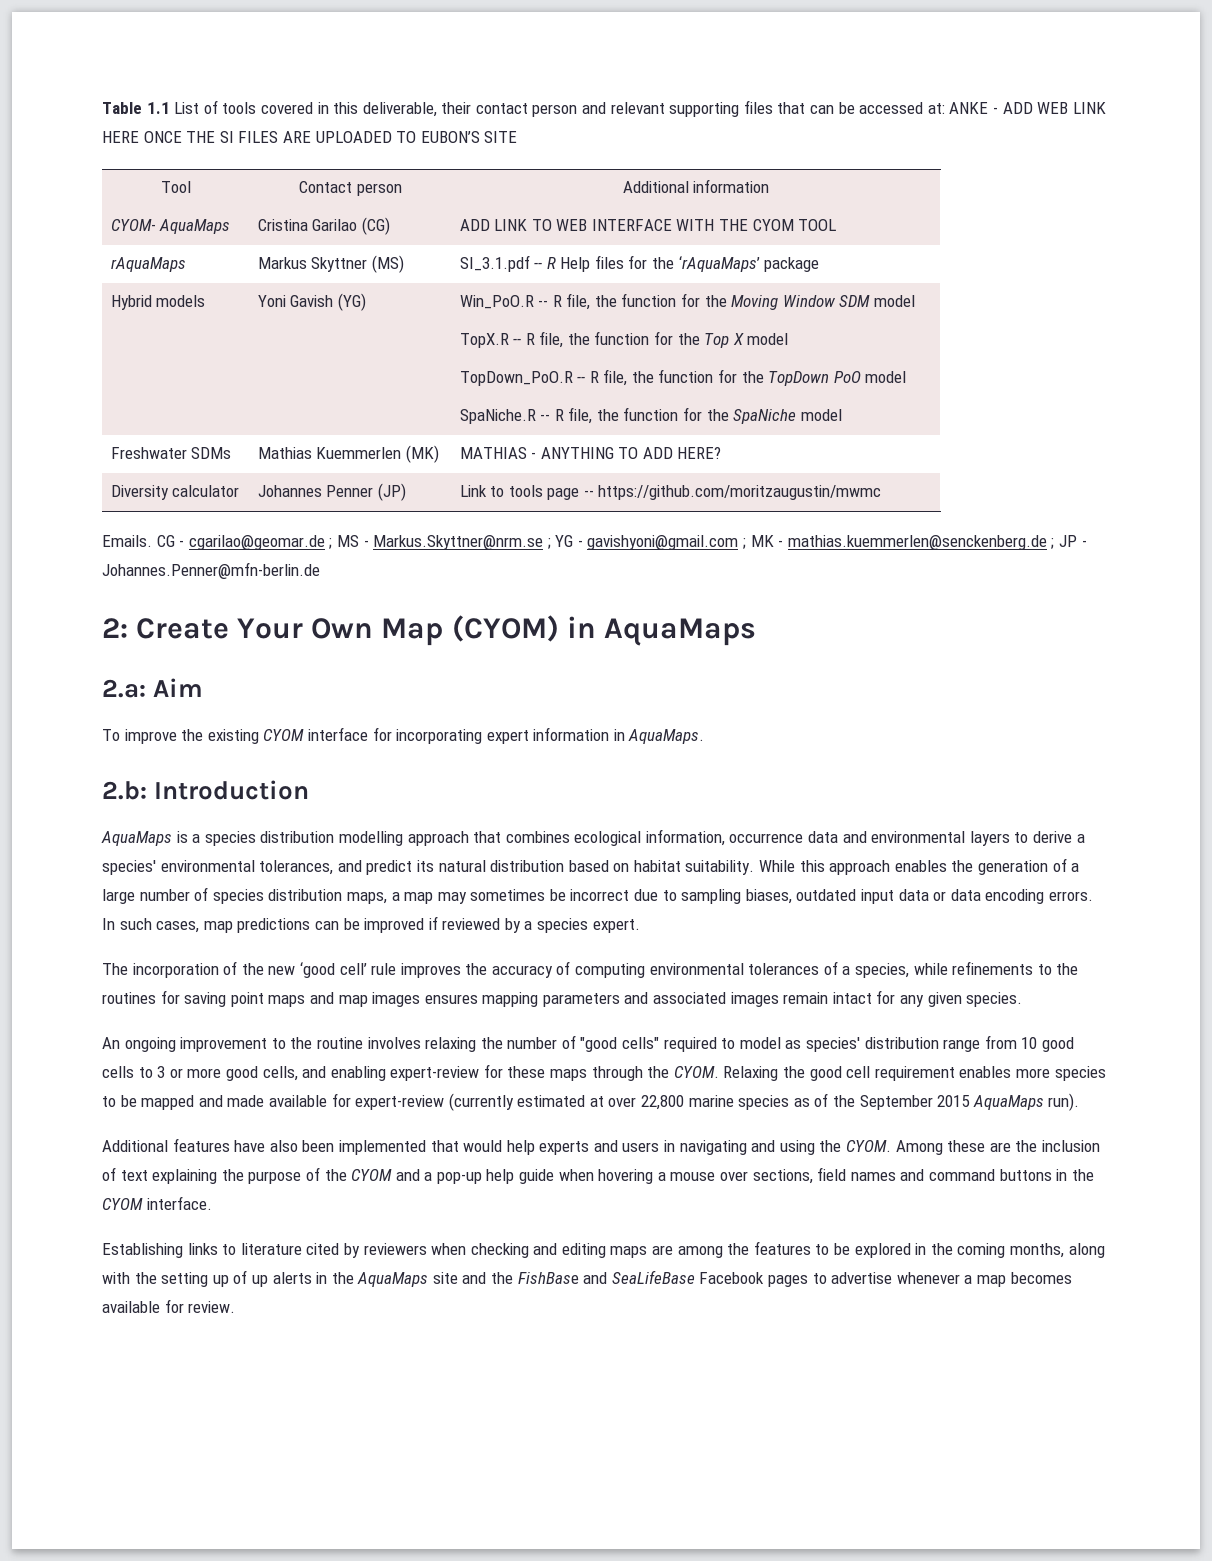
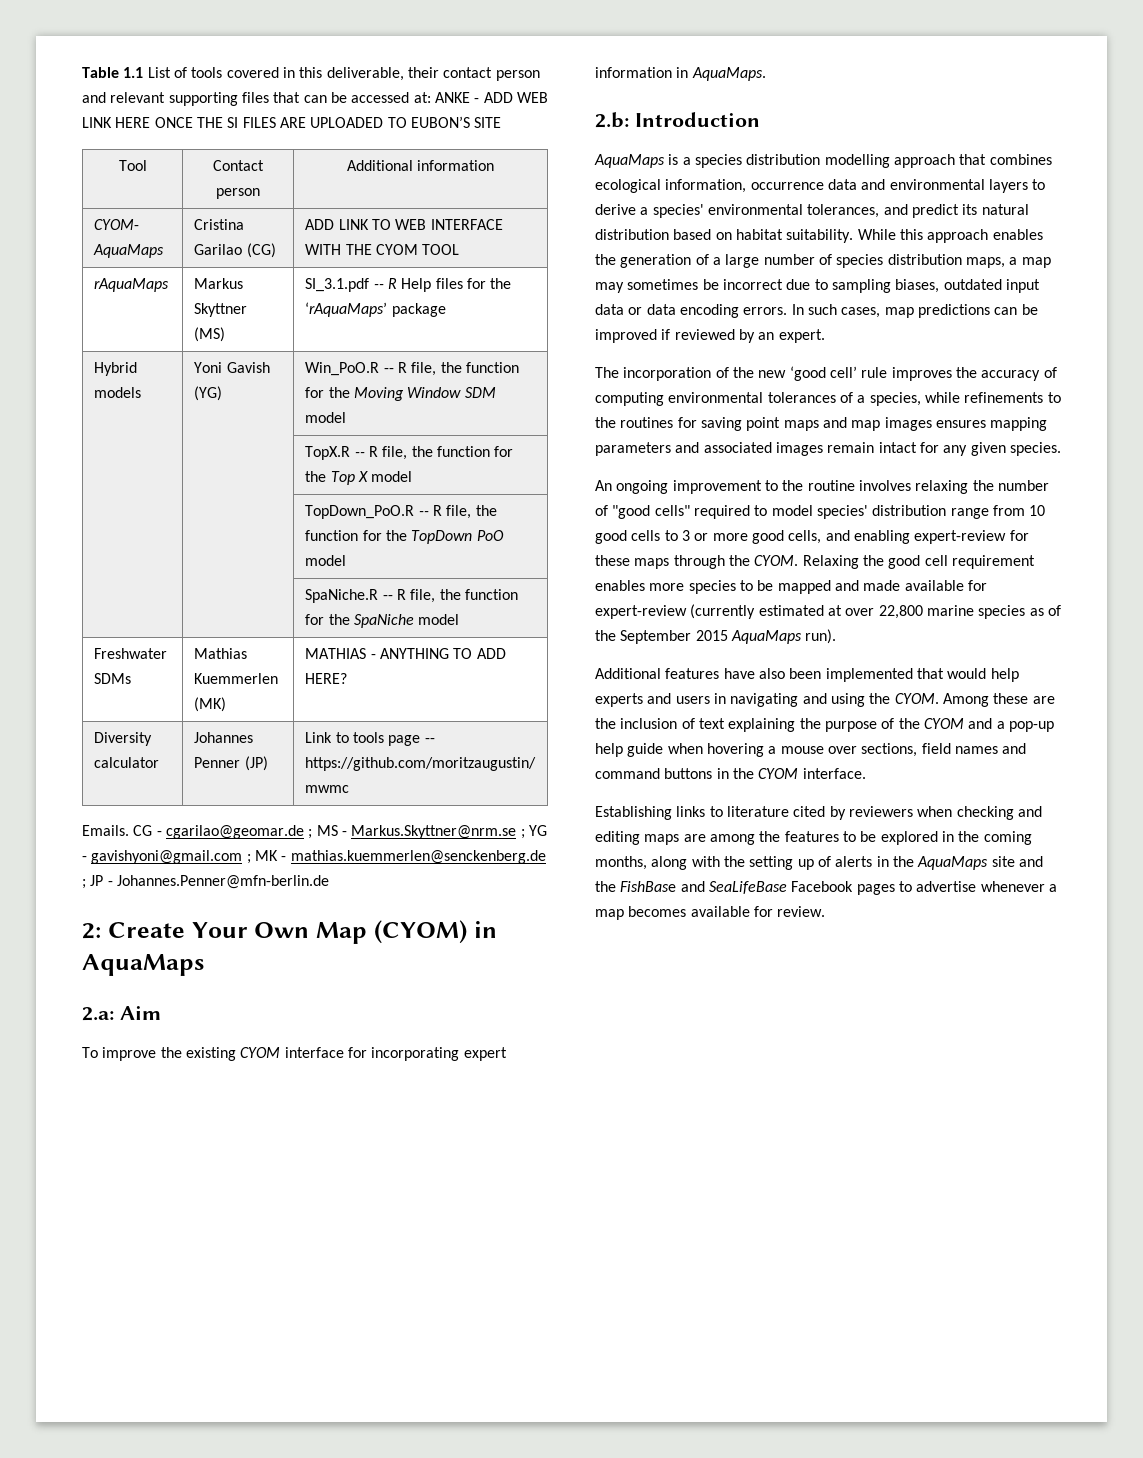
[524,918,589,933] a species -> [758,332,775,340] an
[785,1040,802,1049] as -> (813, 510) none
[251,1275,268,1287] up -> (831, 861) none

